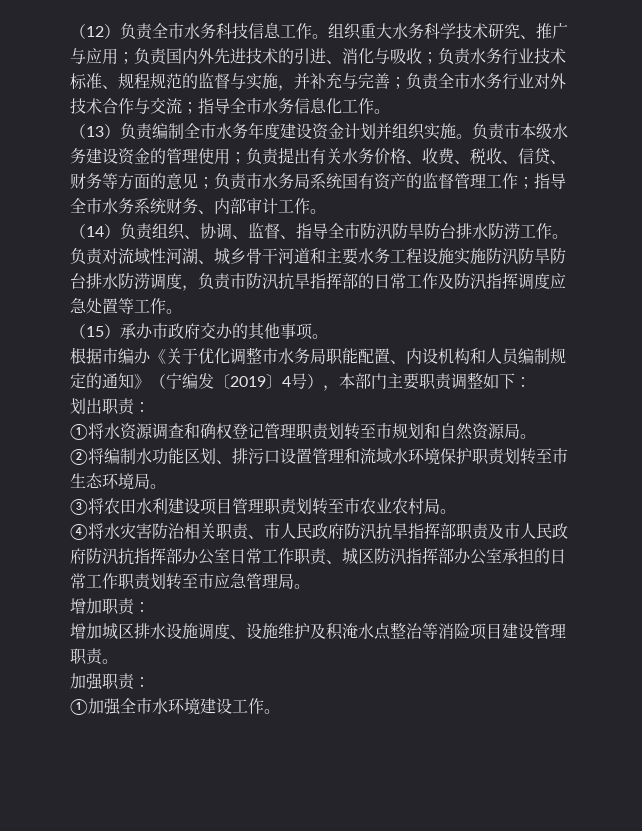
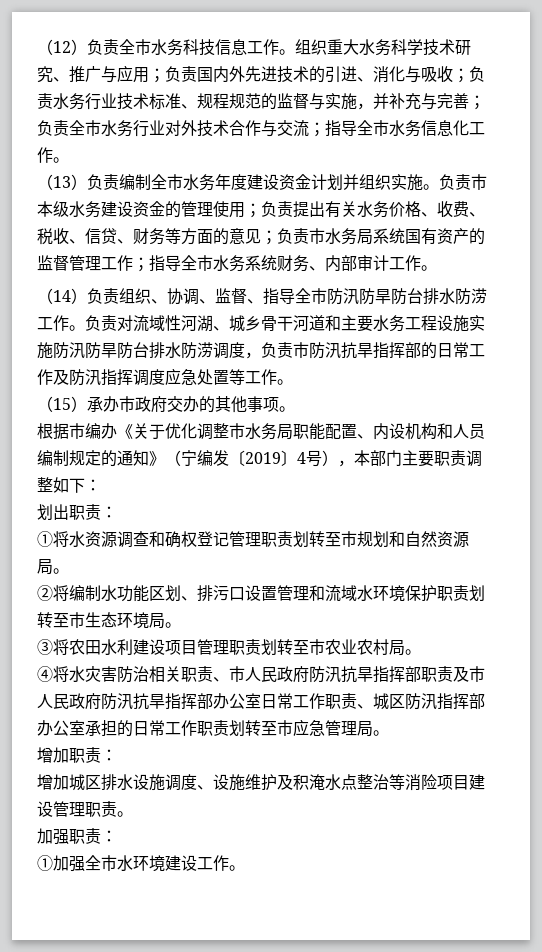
(134, 556) none -> [149,694,165,709] 旱

